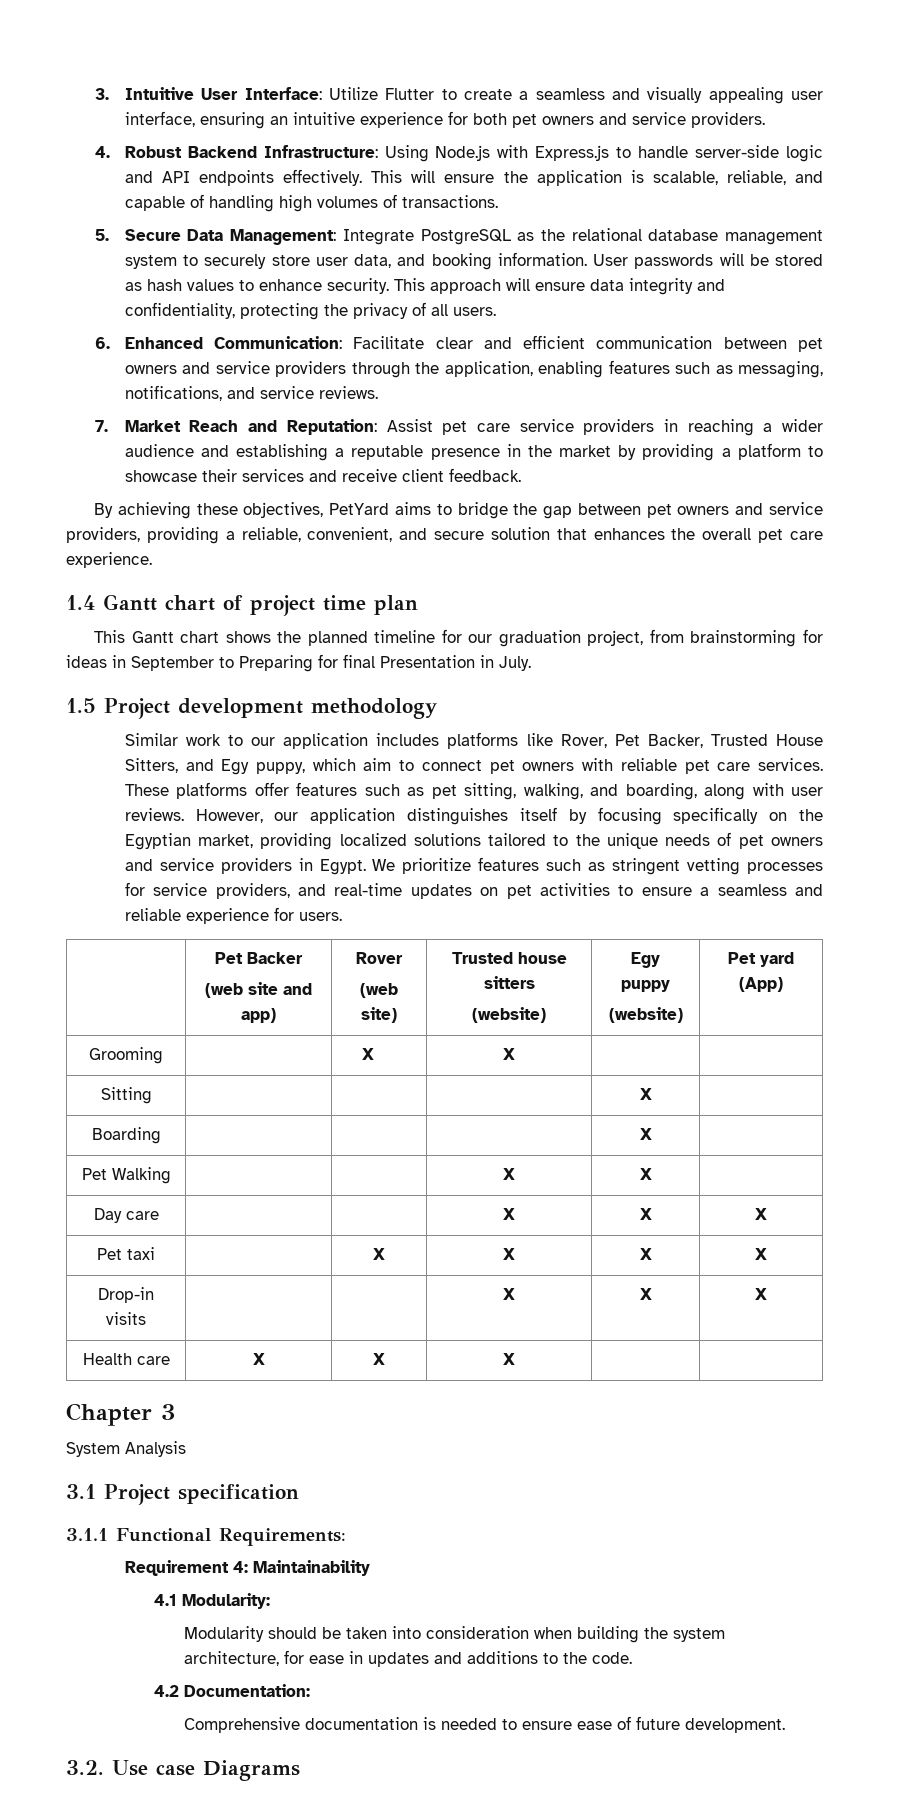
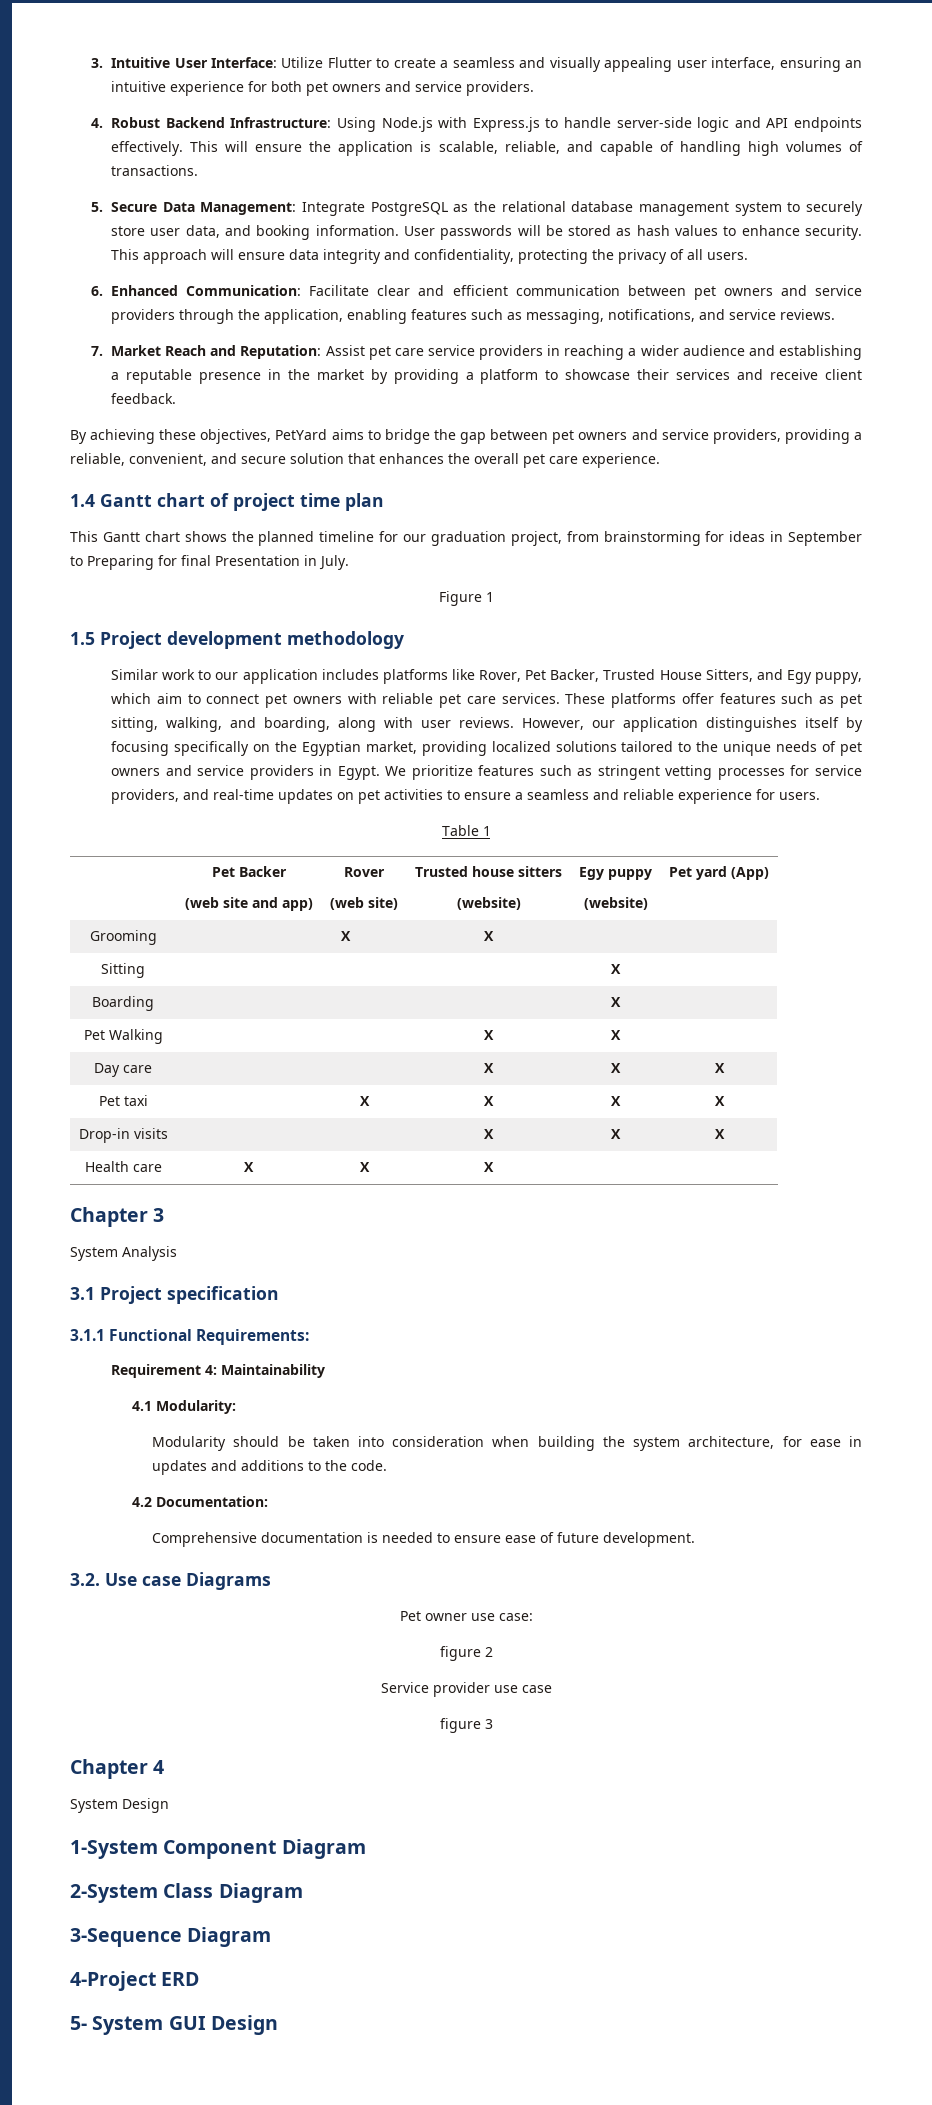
(531, 663) none -> [438,591,494,606] // Figure 1
(342, 916) none -> [441,825,491,836] // Table 1
(300, 1770) none -> [399,1611,533,1621] [439,1646,493,1661] [380,1682,552,1697] [439,1718,493,1733] [70,1759,165,1779] [70,1798,169,1813] [70,1839,366,1859] [70,1883,303,1903] [70,1927,272,1947] [70,1971,200,1991] [70,2015,278,2035] // Pet owner use case: // figure 2 // Service provider use case // figure 3 // Chapter 4 // System Design // 1-System Component Diagram // 2-System Class Diagram // 3-Sequence Diagram // 4-Project ERD // 5- System GUI Design

